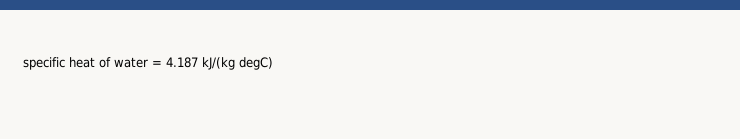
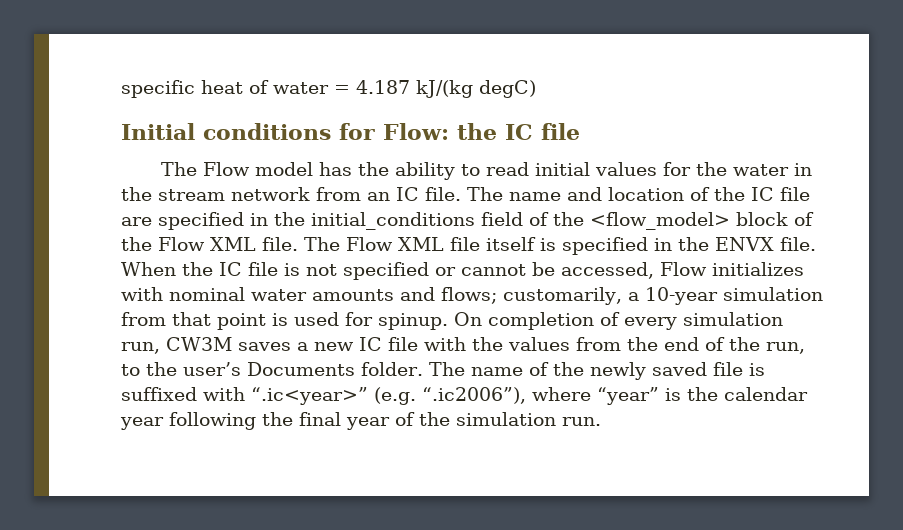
(273, 63) none -> [121,123,580,140] [160,162,812,180] [121,187,810,201] [121,212,814,230] [121,237,816,255] [121,262,804,280] [121,287,823,305] [121,312,783,330] [121,337,805,354] [121,362,765,380] [121,387,808,405] [120,412,601,430] // Initial conditions for Flow: the IC file // The Flow model has the ability to read initial values for the water in the stream network from an IC file. The name and location of the IC file are specified in the initial_conditions field of the <flow_model> block of the Flow XML file. The Flow XML file itself is specified in the ENVX file. When the IC file is not specified or cannot be accessed, Flow initializes with nominal water amounts and flows; customarily, a 10-year simulation from that point is used for spinup. On completion of every simulation run, CW3M saves a new IC file with the values from the end of the run, to the user’s Documents folder. The name of the newly saved file is suffixed with “.ic<year>” (e.g. “.ic2006”), where “year” is the calendar year following the final year of the simulation run.

